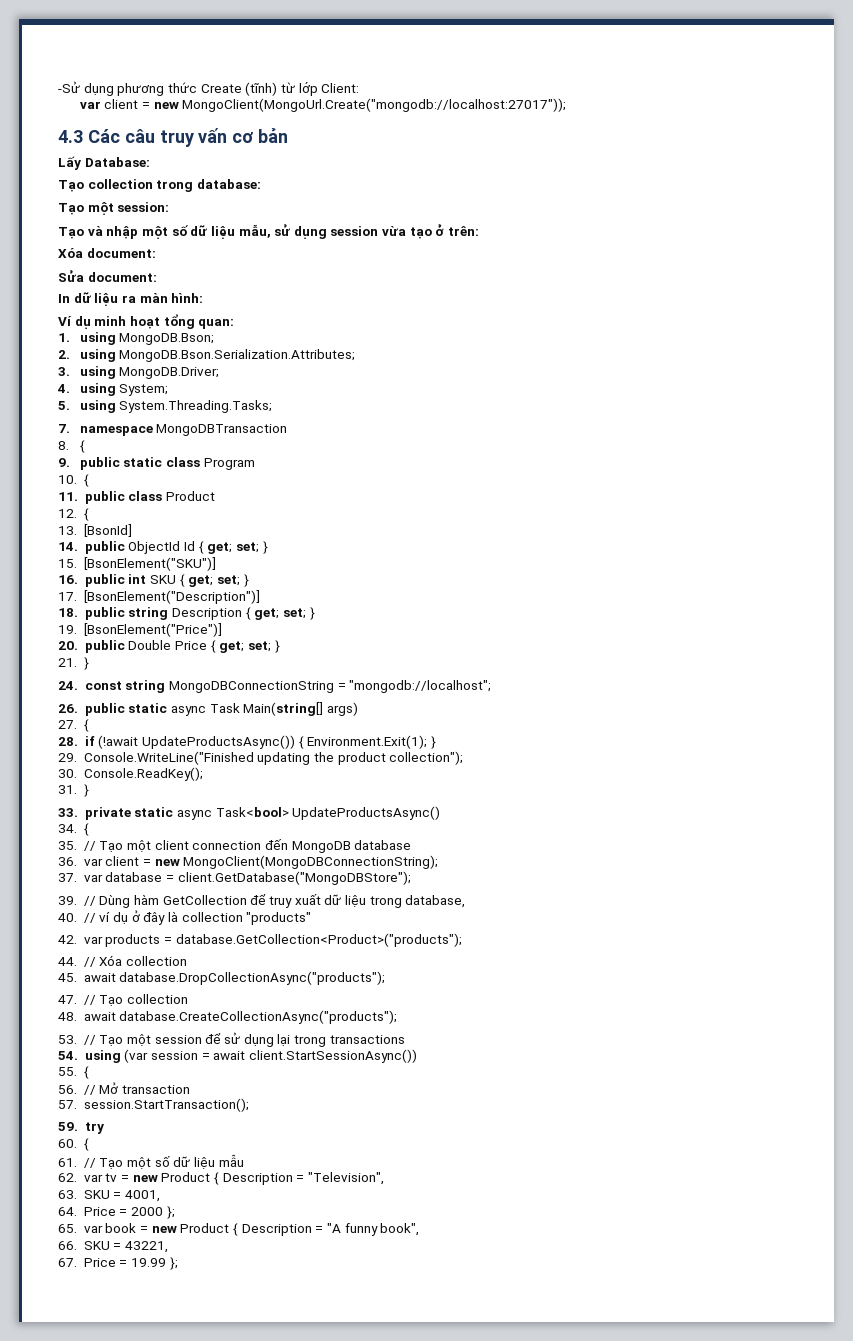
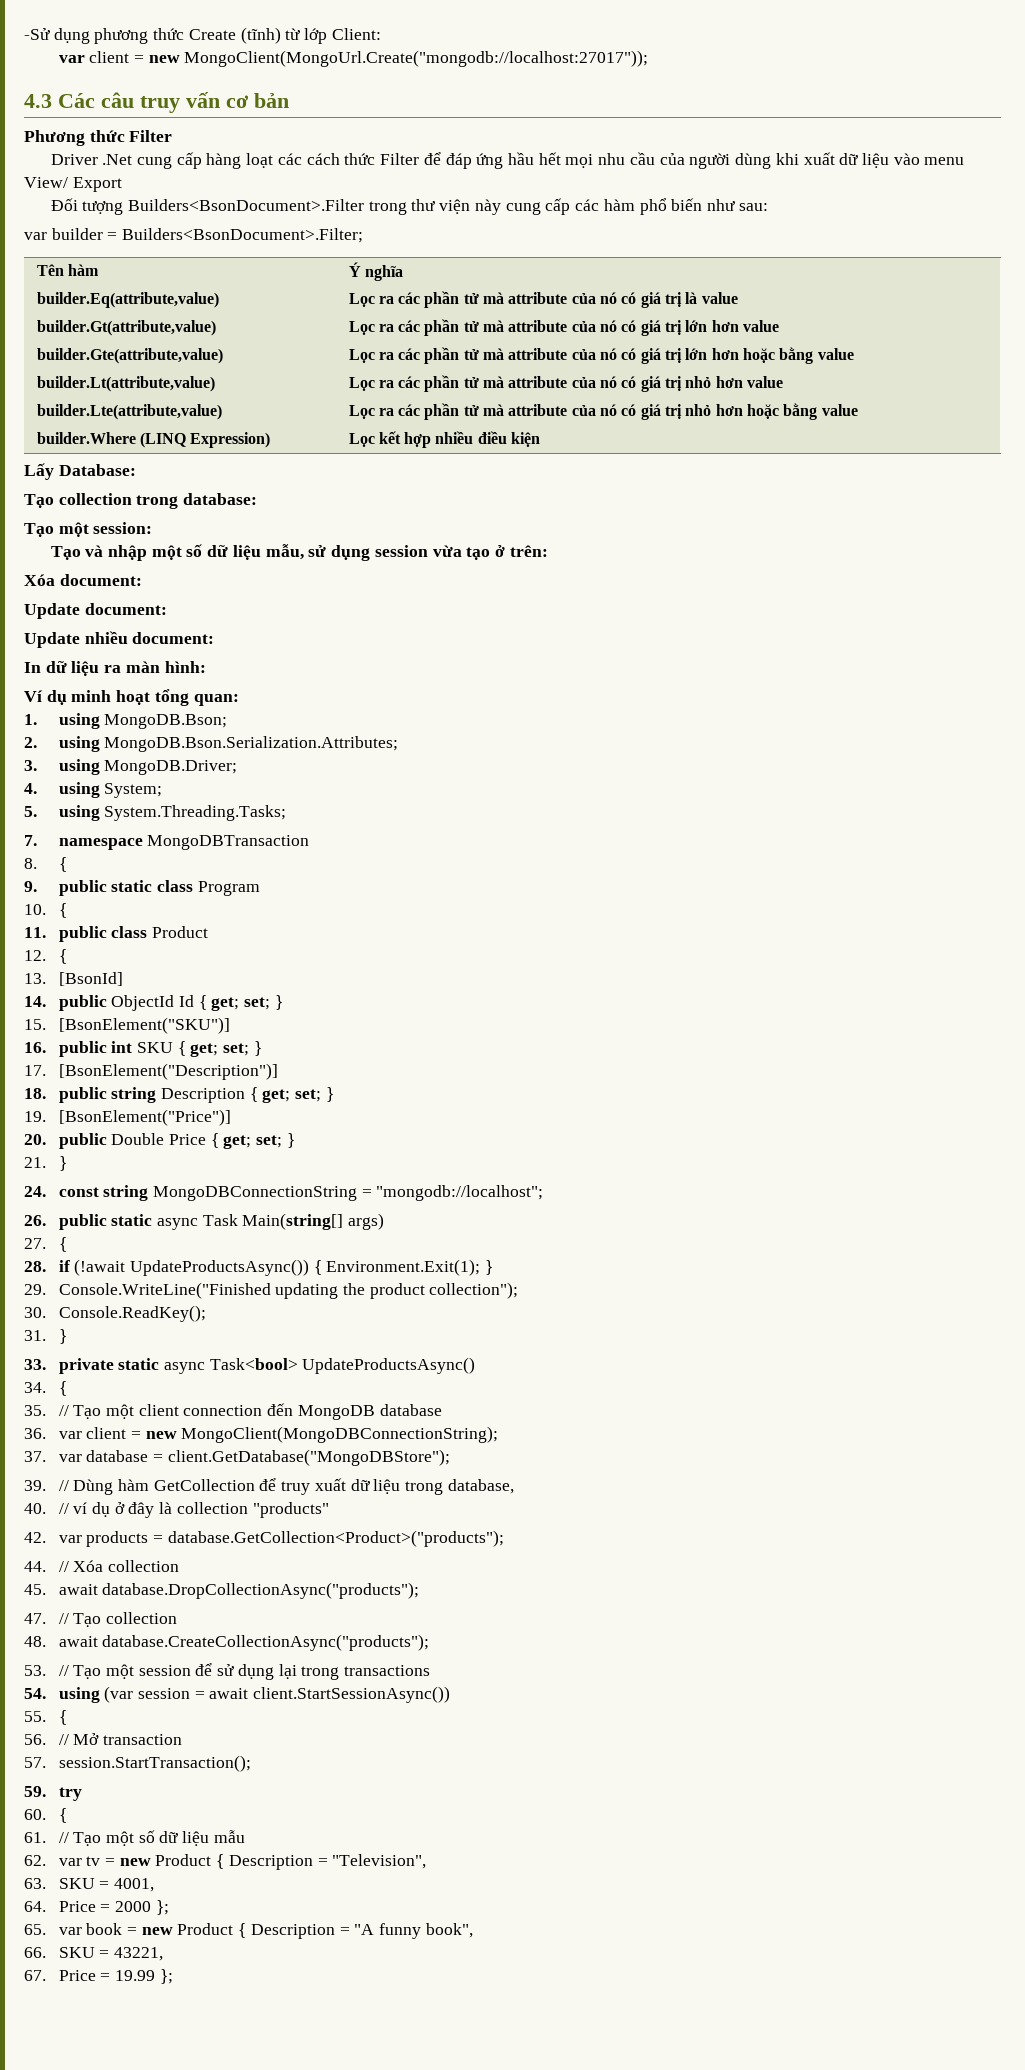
(289, 135) none -> [24,130,173,146] [50,152,965,169] [24,177,122,192] [50,198,768,215] [24,228,364,243] [36,264,99,276] [348,262,403,281] [36,292,219,308] [348,291,738,308] [36,320,216,336] [348,319,779,336] [36,348,223,364] [348,347,854,364] [36,376,215,392] [348,375,783,392] [36,404,222,420] [348,403,858,420] [36,432,271,448] [348,431,541,448] // Phương thức Filter // Driver .Net cung cấp hàng loạt các cách thức Filter để đáp ứng hầu hết mọi nhu cầu của người dùng khi xuất dữ liệu vào menu View/ Export // Đối tượng Builders<BsonDocument>.Filter trong thư viện này cung cấp các hàm phổ biến như sau: // var builder = Builders<BsonDocument>.Filter; // Tên hàm | Ý nghĩa // builder.Eq(attribute,value) | Lọc ra các phần tử mà attribute của nó có giá trị là value // builder.Gt(attribute,value) | Lọc ra các phần tử mà attribute của nó có giá trị lớn hơn value // builder.Gte(attribute,value) | Lọc ra các phần tử mà attribute của nó có giá trị lớn hơn hoặc bằng value // builder.Lt(attribute,value) | Lọc ra các phần tử mà attribute của nó có giá trị nhỏ hơn value // builder.Lte(attribute,value) | Lọc ra các phần tử mà attribute của nó có giá trị nhỏ hơn hoặc bằng value // builder.Where (LINQ Expression) | Lọc kết hợp nhiều điều kiện
[58,270,84,282] Sửa -> [24,603,167,619] [24,631,128,648] Update document: // Update nhiều

